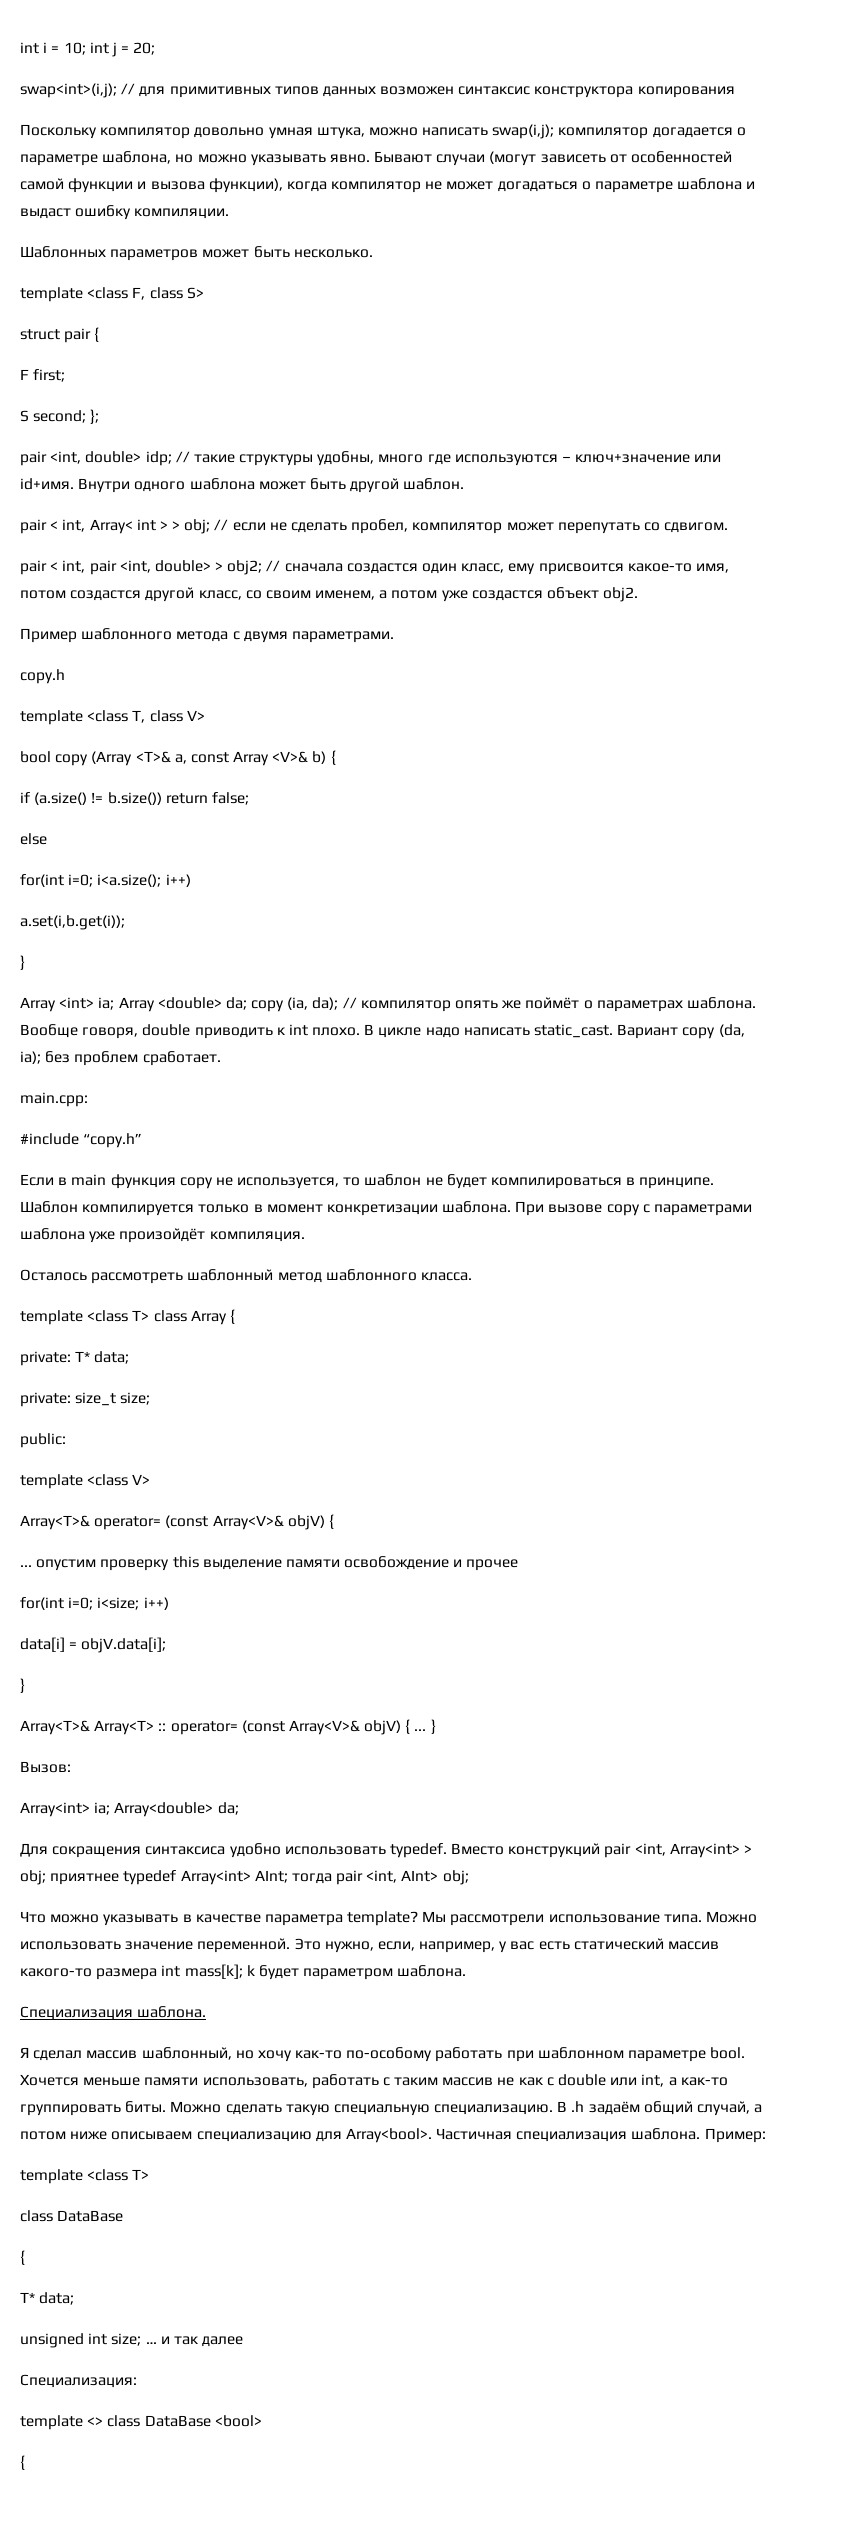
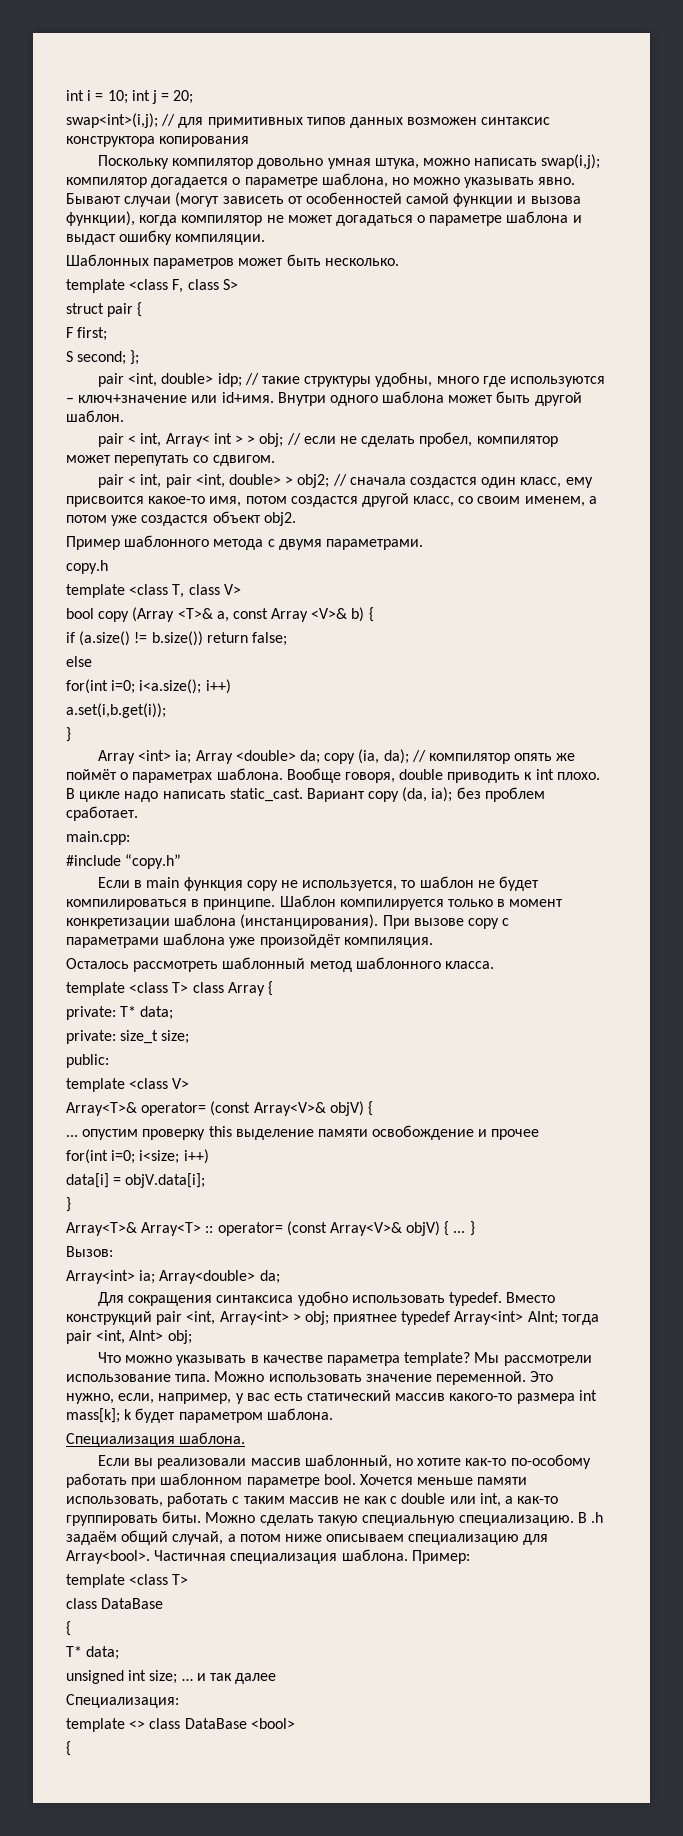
[442,1201,512,1213] шаблона. -> [174,914,379,929] шаблона (инстанцирования).
[20,2047,83,2061] Я сделал -> [98,1455,247,1469] Если вы реализовали
[257,2050,292,2062] хочу -> [417,1458,462,1466] хотите

